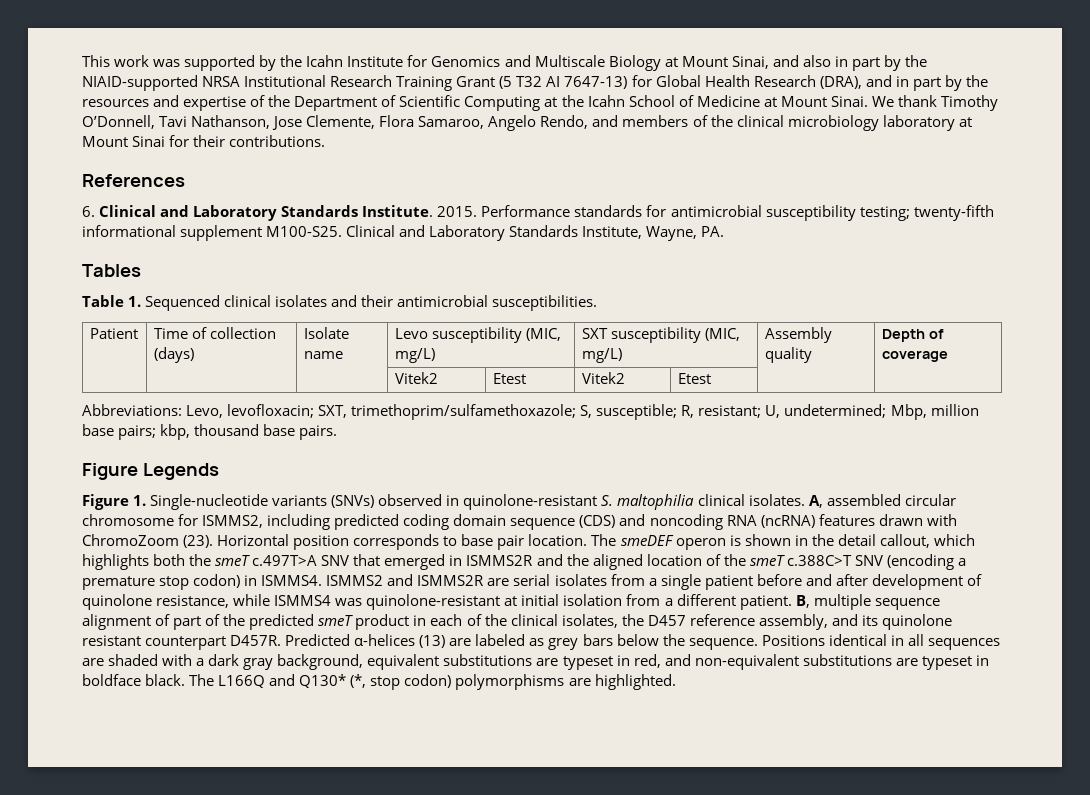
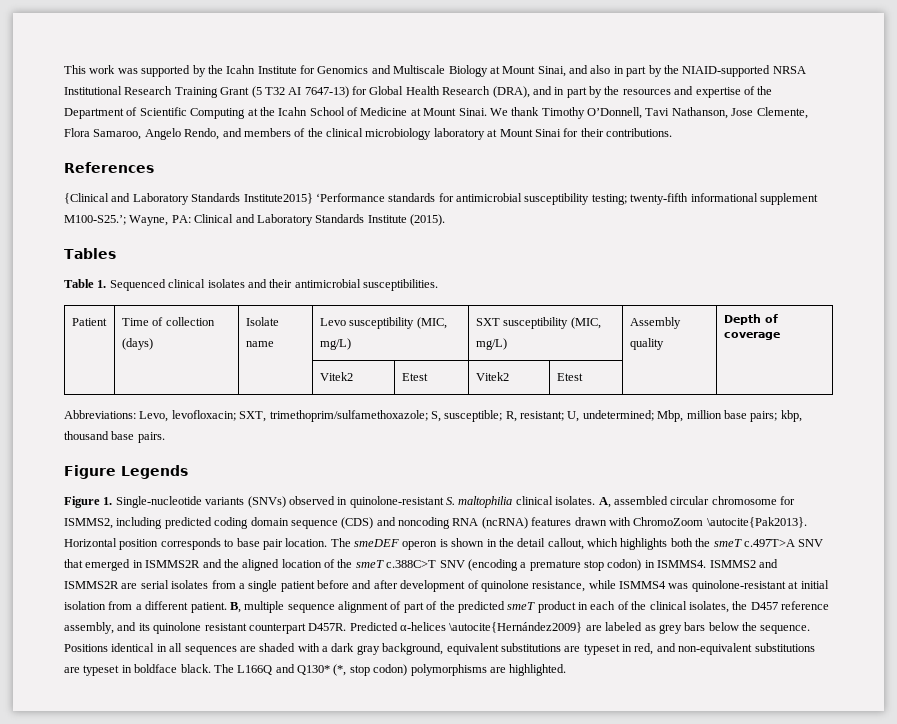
[82,205,571,221] 6. Clinical and Laboratory Standards Institute. 2015. Performance -> [64,193,385,205] {Clinical and Laboratory Standards Institute2015} ‘Performance
[266,225,725,241] M100-S25. Clinical and Laboratory Standards Institute, Wayne, PA. -> [64,214,445,226] M100-S25.’; Wayne, PA: Clinical and Laboratory Standards Institute (2015).
[183,535,214,548] (23). -> [706,517,807,528] \autocite{Pak2013}.
[419,635,446,648] (13) -> [449,622,583,633] \autocite{Hernández2009}

